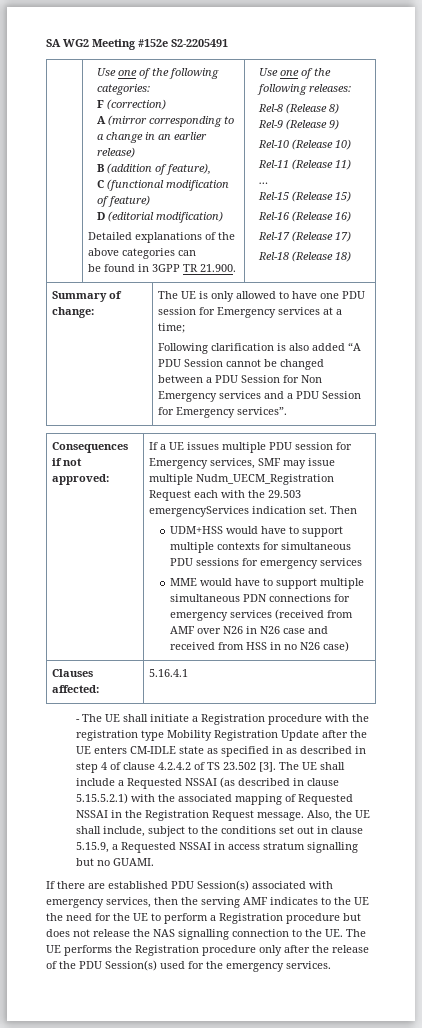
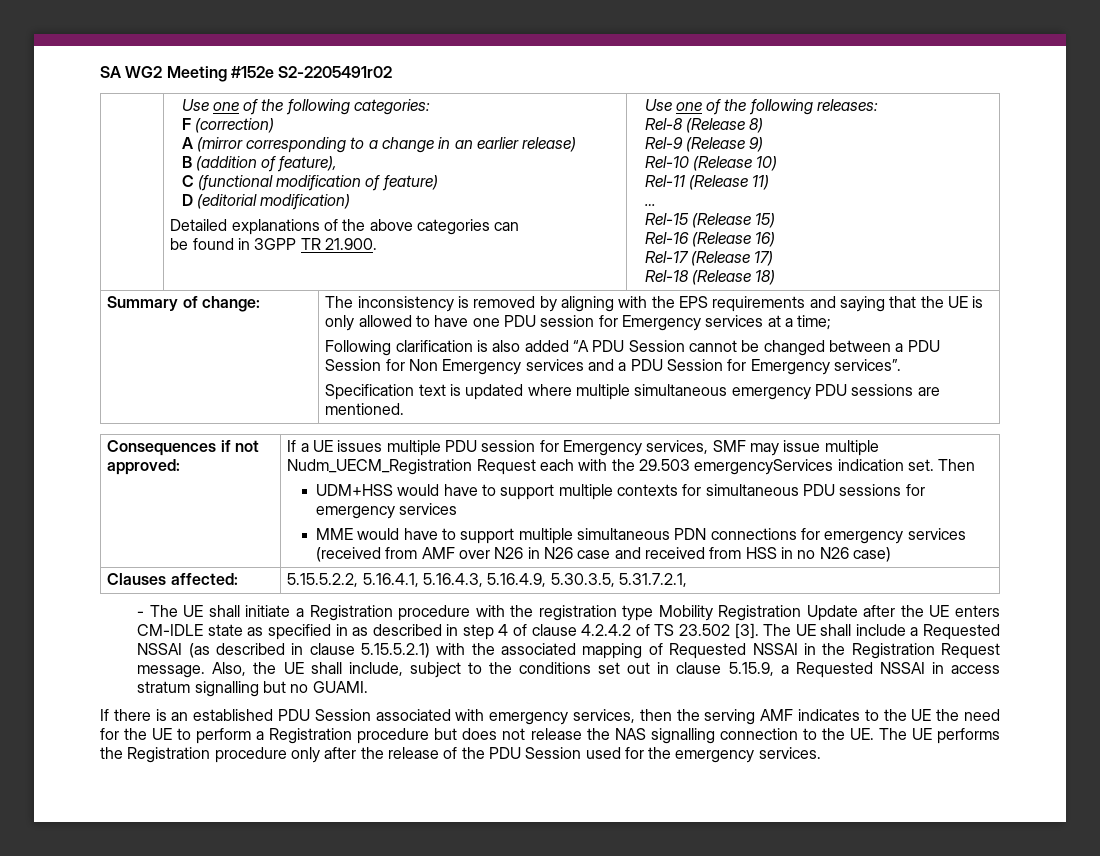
[171,39,228,47] S2-2205491 -> [278,66,393,78] S2-2205491r02
(178, 295) none -> [357,296,944,312] inconsistency is removed by aligning with the EPS requirements and saying that the
(287, 411) none -> [325,384,940,400] [325,403,405,415] // Specification text is updated where multiple simultaneous emergency PDU sessions are mentioned.
[148,669,188,677] 5.16.4.1 -> [287,573,687,587] 5.15.5.2.2, 5.16.4.1, 5.16.4.3, 5.16.4.9, 5.30.3.5, 5.31.7.2.1,
[88,883,105,889] are -> [155,709,189,721] is an
[197,880,249,891] Session(s) -> [314,709,371,721] Session
[105,960,157,971] Session(s) -> [525,747,582,759] Session

